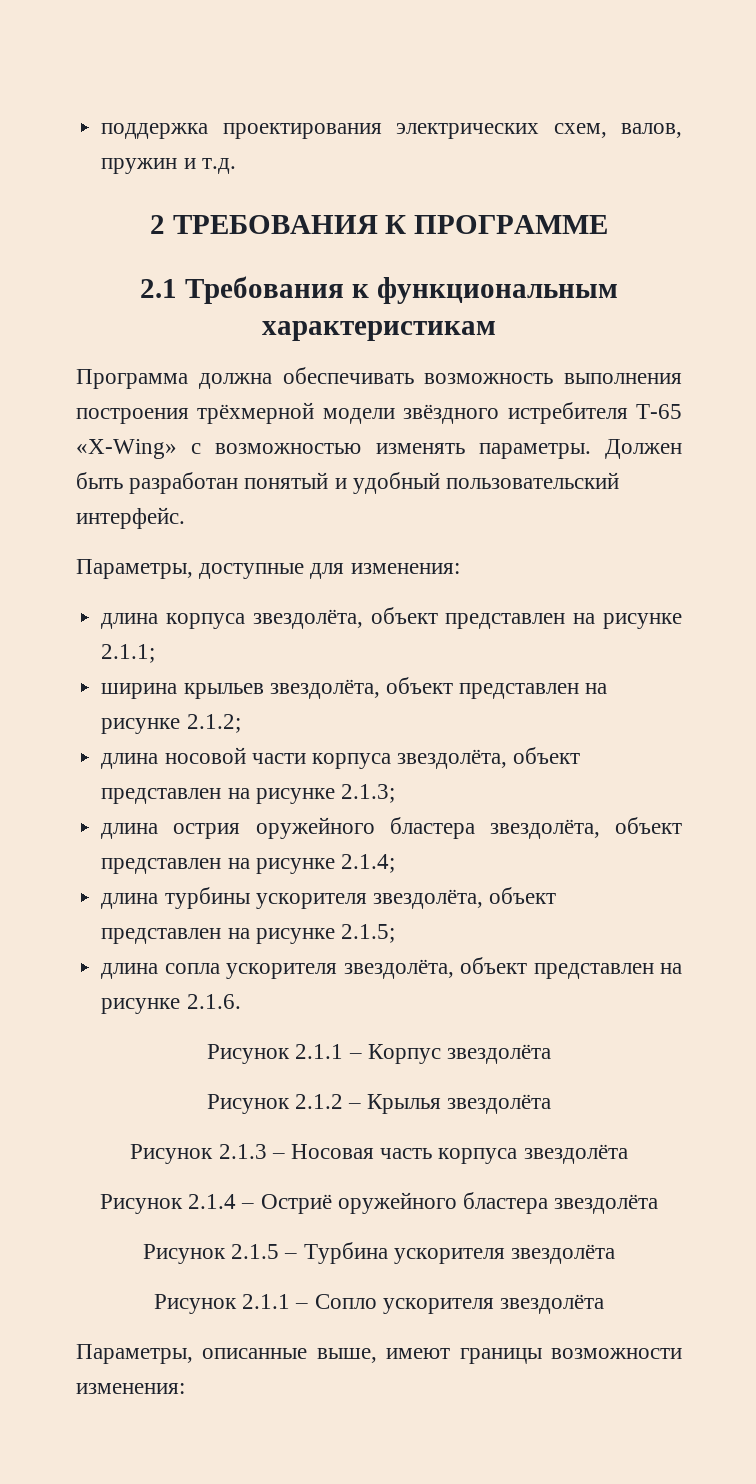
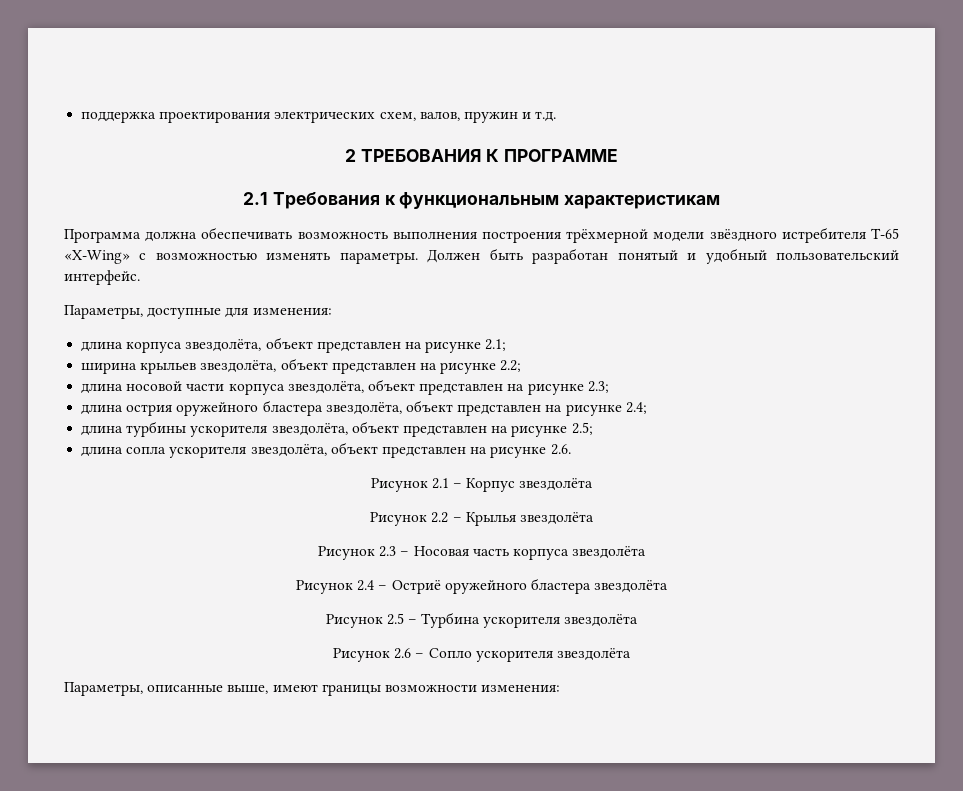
[101,644,156,663] 2.1.1; -> [485,339,507,351] 2.1;
[186,714,241,733] 2.1.2; -> [500,360,522,372] 2.2;
[340,784,395,803] 2.1.3; -> [587,381,609,393] 2.3;
[340,854,395,873] 2.1.4; -> [625,402,647,414] 2.4;
[340,924,395,943] 2.1.5; -> [571,422,593,435] 2.5;
[186,994,241,1009] [207,1044,344,1064] 2.1.6. // Рисунок 2.1.1 -> [550,444,571,455] [370,478,449,492] 2.6. // Рисунок 2.1
[294,1094,343,1109] 2.1.2 -> [431,512,449,523] 2.2
[218,1144,267,1159] 2.1.3 -> [379,546,397,557] 2.3
[188,1194,237,1209] 2.1.4 -> [357,580,375,591] 2.4
[231,1244,280,1259] 2.1.5 -> [386,613,404,625] 2.5
[242,1294,291,1309] 2.1.1 -> [394,648,412,659] 2.6

